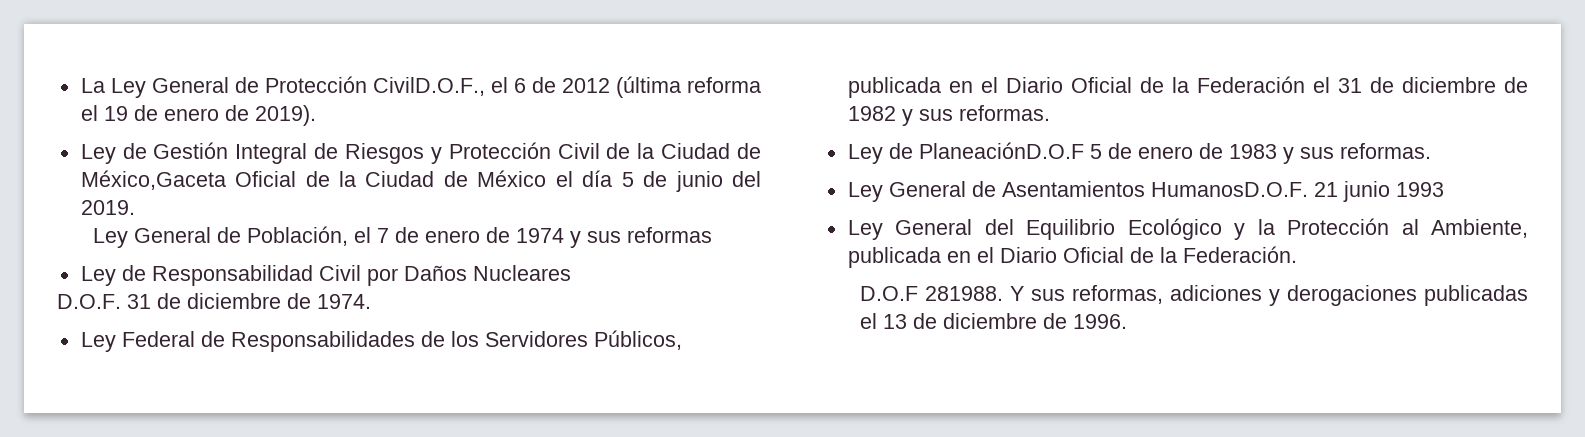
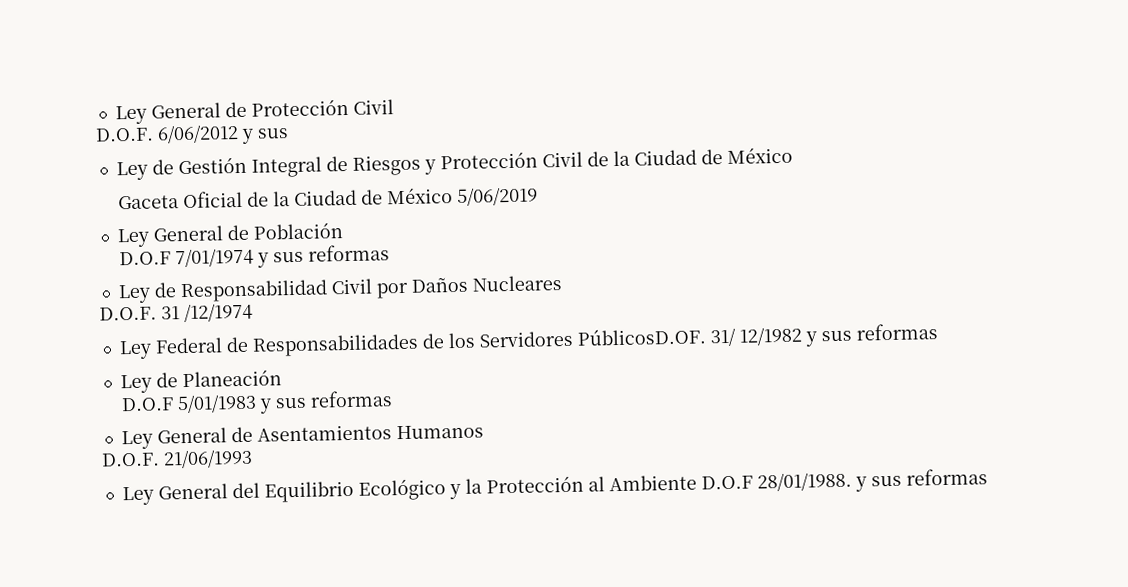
[80,78,105,93] La -> (114, 115) none
[372,76,761,98] [80,105,316,126] CivilD.O.F., el 6 de 2012 (última reforma el 19 de enero de 2019). -> [352,99,394,115] [95,124,289,144] Civil // D.O.F. 6/06/2012 y sus
[80,170,226,190] México,Gaceta -> [726,146,793,164] [118,195,180,210] México // Gaceta
[555,170,761,192] [80,200,135,215] [92,226,564,248] el día 5 de junio del 2019. // Ley General de Población, el 7 de enero de 1974 -> [457,186,539,206] [116,222,343,248] [119,247,255,268] 5/06/2019 // Ley General de Población // D.O.F 7/01/1974
[157,293,371,309] de diciembre de 1974. -> [184,302,253,323] /12/1974
[593,330,682,350] [847,76,1529,98] [847,105,1050,126] [847,142,1431,164] Públicos, publicada en el Diario Oficial de la Federación el 31 de diciembre de 1982 y sus reformas. // Ley de PlaneaciónD.O.F 5 de enero de 1983 y sus reformas. -> [576,323,938,347] [119,369,282,394] [121,390,394,414] PúblicosD.OF. 31/ 12/1982 y sus reformas // Ley de Planeación // D.O.F 5/01/1983 y sus reformas
[1150,181,1444,202] HumanosD.O.F. 21 junio 1993 -> [395,424,484,440] [101,448,253,469] Humanos // D.O.F. 21/06/1993
[1431,219,1528,238] [847,246,1297,268] [859,285,1528,306] [859,313,1127,329] Ambiente, publicada en el Diario Oficial de la Federación. // D.O.F 281988. Y sus reformas, adiciones y derogaciones publicadas el 13 de diciembre de 1996. -> [608,468,988,492] Ambiente D.O.F 28/01/1988. y sus reformas

